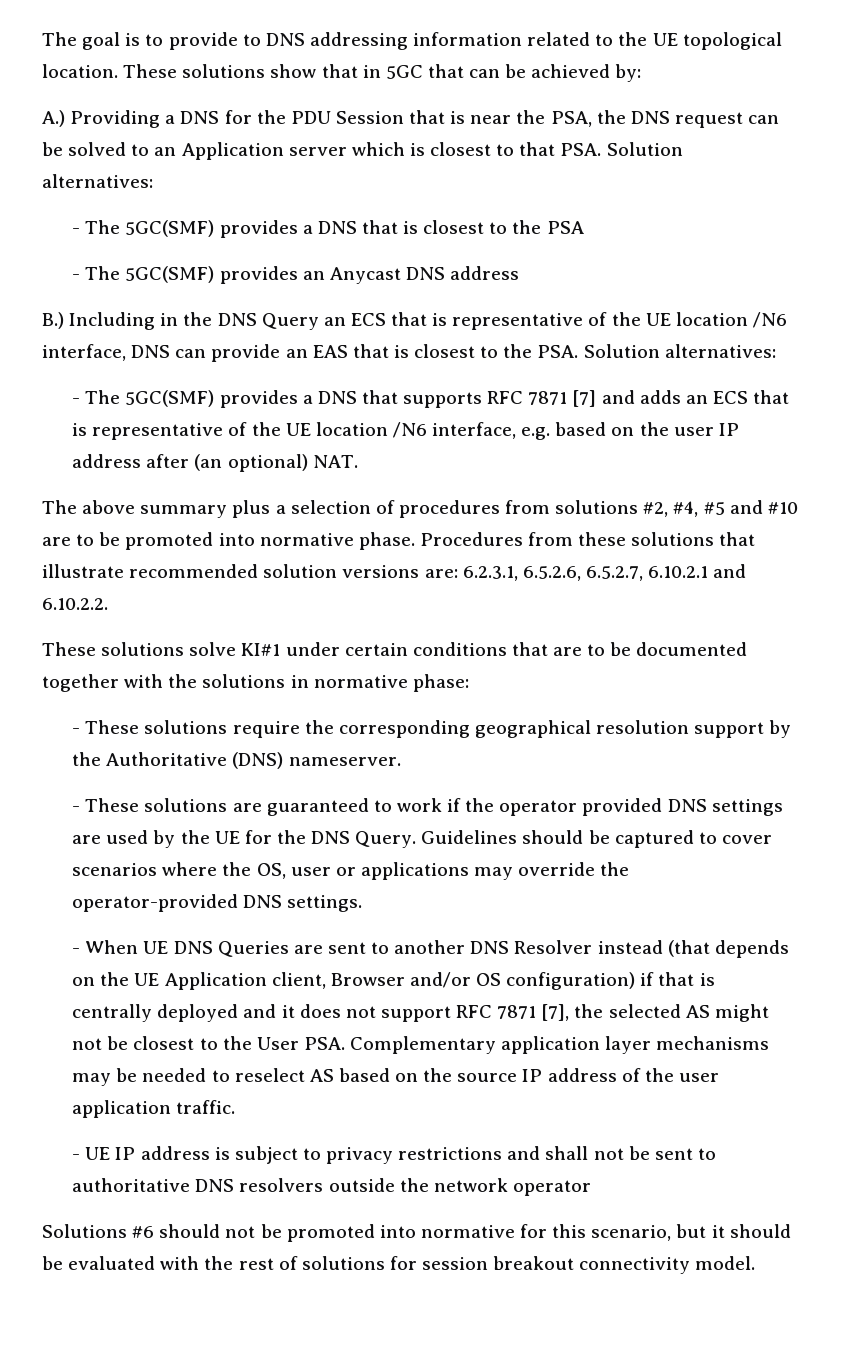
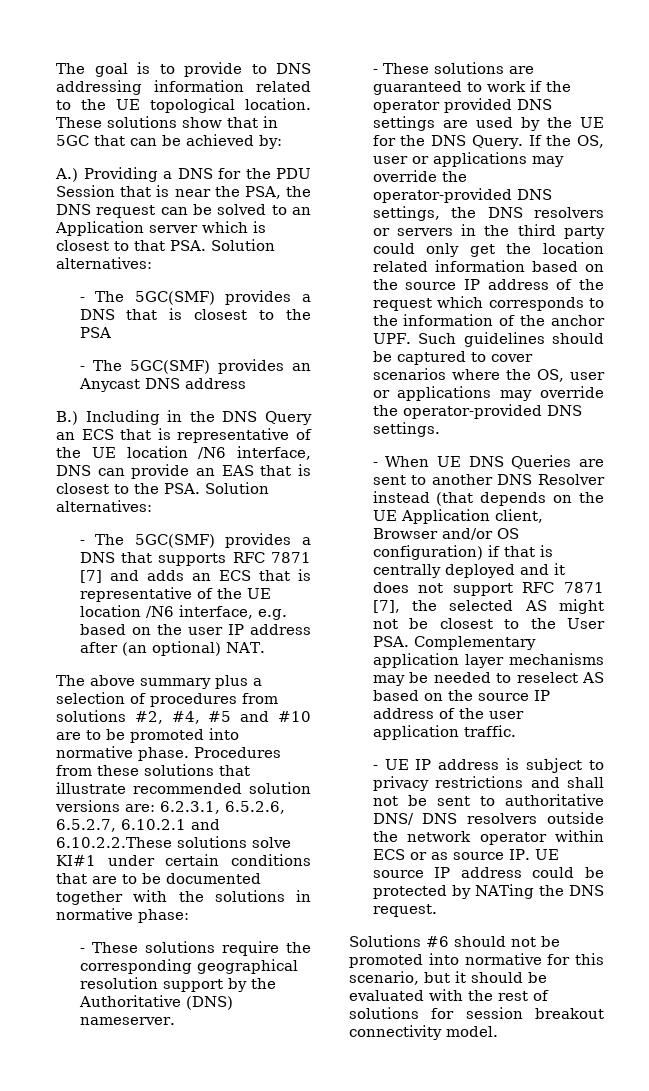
[42,598,108,610] [42,642,96,656] 6.10.2.2. // These -> [56,837,172,848] 6.10.2.2.These
[421,830,518,844] Guidelines -> [528,135,604,148] [372,152,564,167] [372,170,467,182] [372,188,552,203] [372,206,604,221] [372,224,605,239] [372,242,604,257] [372,260,604,272] [372,279,604,290] [372,296,604,311] [372,314,605,326] [372,332,545,347] If the OS, user or applications may override the operator-provided DNS settings, the DNS resolvers or servers in the third party could only get the location related information based on the source IP address of the request which corresponds to the information of the anchor UPF. Such guidelines
(191, 1185) none -> [372,813,414,825] DNS/
(591, 1188) none -> [555,830,604,842] [372,849,559,860] [372,867,604,878] [372,884,604,899] [372,904,437,917] within ECS or as source IP. UE source IP address could be protected by NATing the DNS request.

